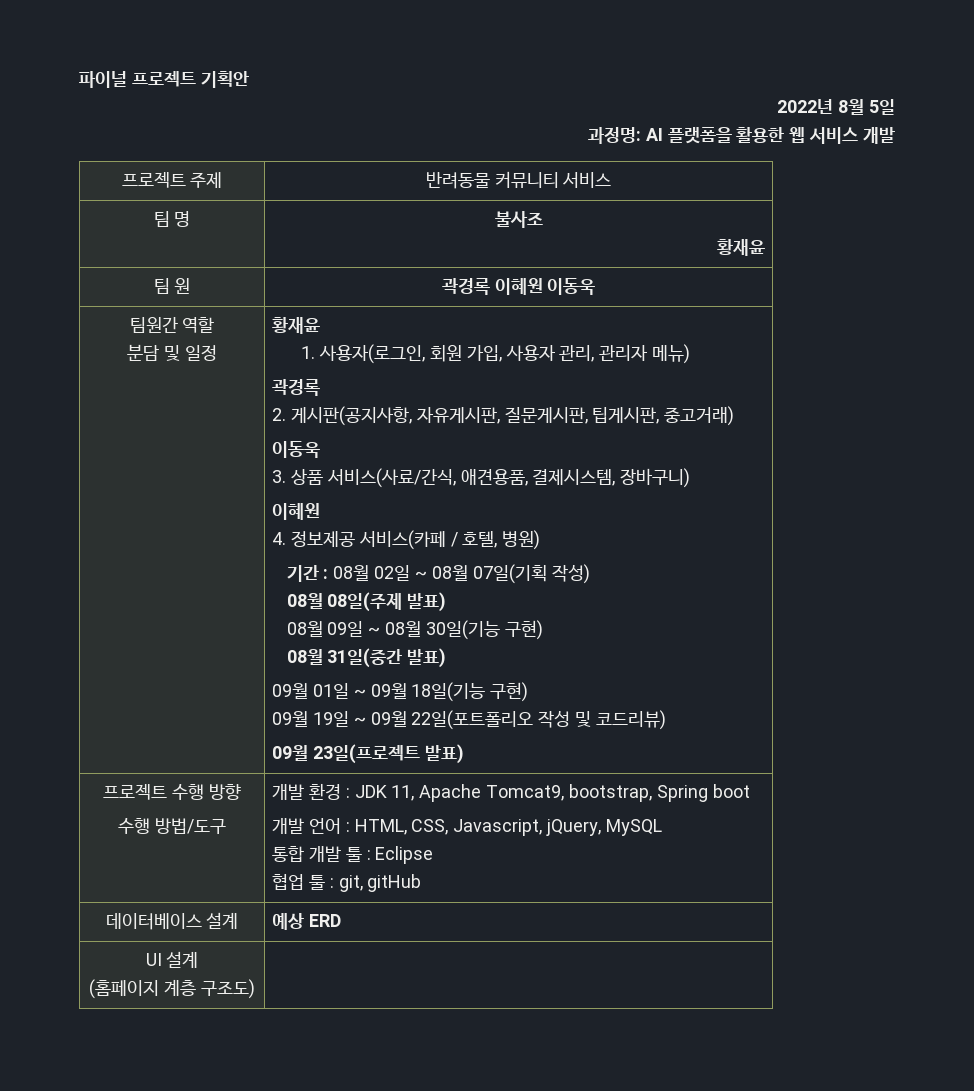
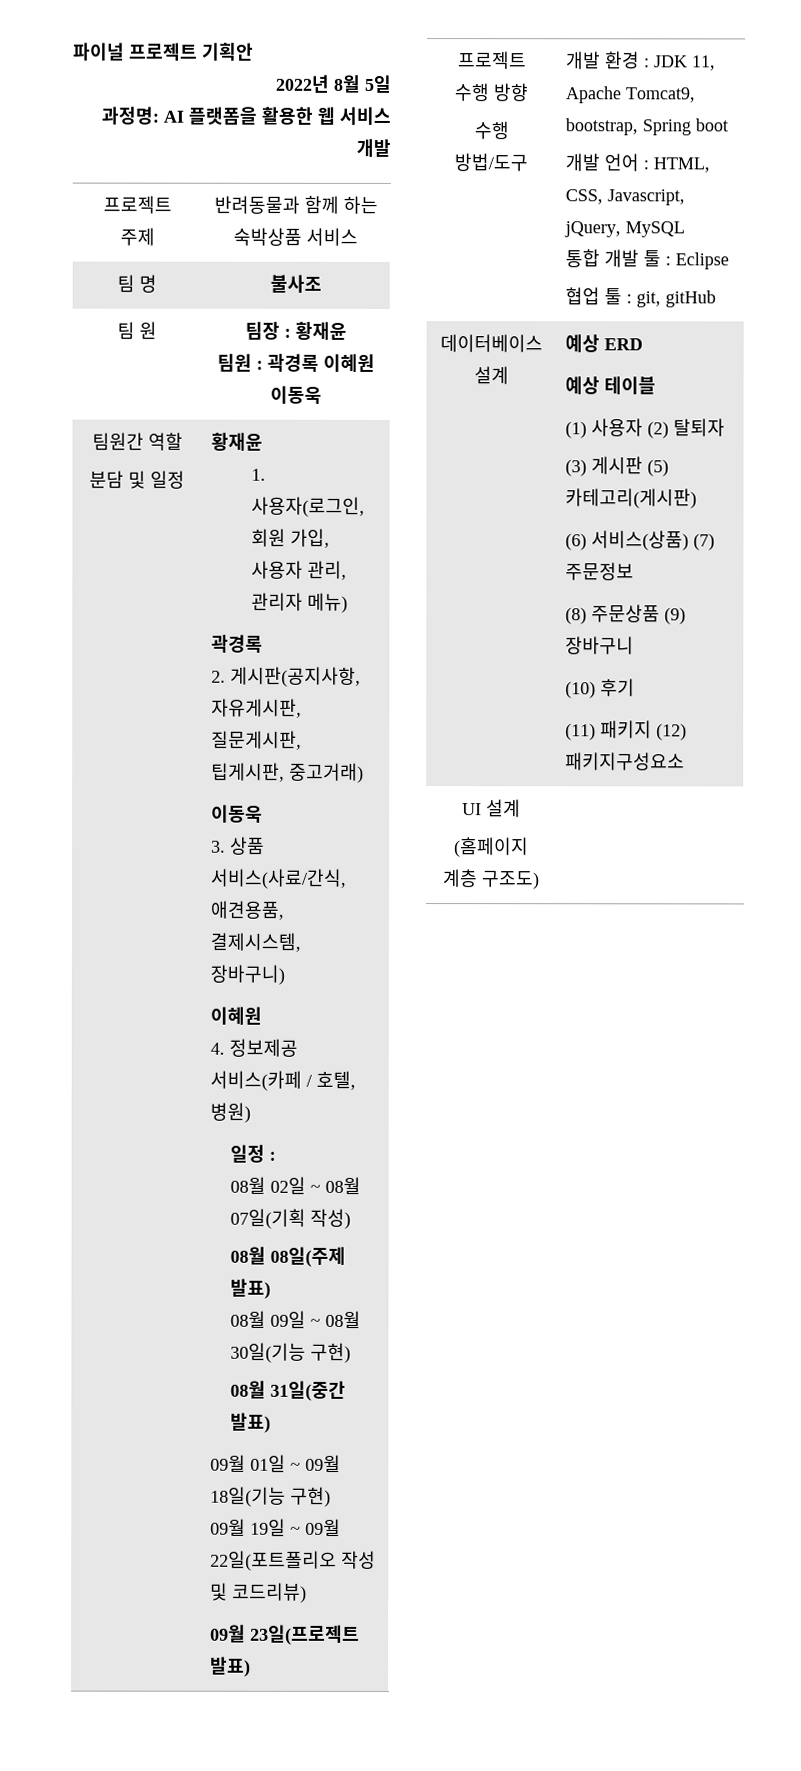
[425,171,559,189] 반려동물 커뮤니티 -> [213,195,378,214] [232,227,302,246] 반려동물과 함께 하는 숙박상품
[717,239,766,256] // 황재윤 -> (322, 283) none
(191, 286) none -> [244,321,347,340] [216,353,263,372] 팀장 : 황재윤 // 팀원 :
[286,565,329,582] 기간 : -> [229,1144,276,1163] 일정 : //
(341, 920) none -> [565,376,657,395] [565,418,726,439] [565,456,670,477] [565,488,698,509] [565,530,716,551] [565,562,635,581] [565,604,687,625] [565,636,635,655] [565,678,636,699] [565,720,688,741] [565,752,686,771] // 예상 테이블 // (1) 사용자 (2) 탈퇴자 // (3) 게시판 (5) 카테고리(게시판) // (6) 서비스(상품) (7) 주문정보 // (8) 주문상품 (9) 장바구니 // (10) 후기 // (11) 패키지 (12) 패키지구성요소

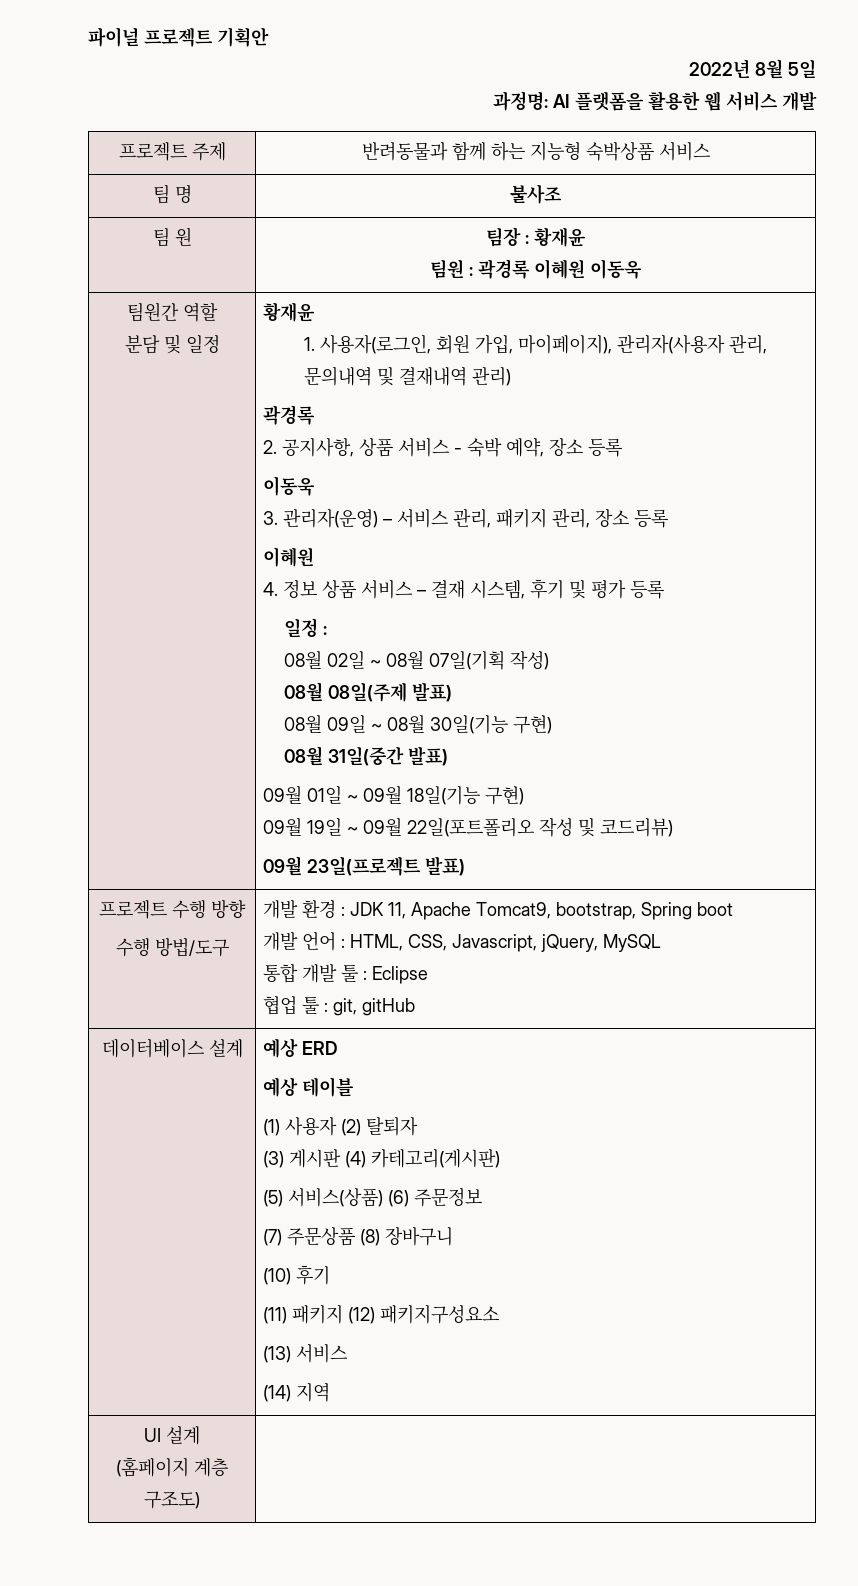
(378, 204) none -> [529,141,581,161] 지능형
[250,560,347,580] [250,592,348,613] [211,634,264,653] [211,666,362,687] [211,698,303,718] [211,730,303,750] [211,762,365,783] [211,804,264,823] [211,836,266,855] [210,868,348,889] [210,900,285,920] [210,932,302,952] [210,964,286,985] [210,1006,263,1025] [210,1038,299,1057] [210,1070,357,1091] [210,1102,252,1123] 사용자 관리, 관리자 메뉴) // 곽경록 // 2. 게시판(공지사항, 자유게시판, 질문게시판, 팁게시판, 중고거래) // 이동욱 // 3. 상품 서비스(사료/간식, 애견용품, 결제시스템, 장바구니) // 이혜원 // 4. 정보제공 서비스(카페 / 호텔, 병원) -> [518,334,768,354] [304,366,512,386] [262,405,315,425] [262,437,622,457] [262,476,315,496] [262,508,668,528] [262,547,314,567] [262,579,664,599] 마이페이지), 관리자(사용자 관리, 문의내역 및 결재내역 관리) // 곽경록 // 2. 공지사항, 상품 서비스 - 숙박 예약, 장소 등록 // 이동욱 // 3. 관리자(운영) – 서비스 관리, 패키지 관리, 장소 등록 // 이혜원 // 4. 정보 상품 서비스 – 결재 시스템, 후기 및 평가 등록
[647,459,670,477] (5) -> [344,1151,366,1168] (4)
[565,530,716,551] [565,562,635,581] [565,604,687,625] (6) 서비스(상품) (7) 주문정보 // (8) 주문상품 (9) -> [262,1188,482,1207] [262,1227,380,1246] (5) 서비스(상품) (6) 주문정보 // (7) 주문상품 (8)
(686, 761) none -> [262,1344,347,1363] [262,1382,330,1402] // (13) 서비스 // (14) 지역

